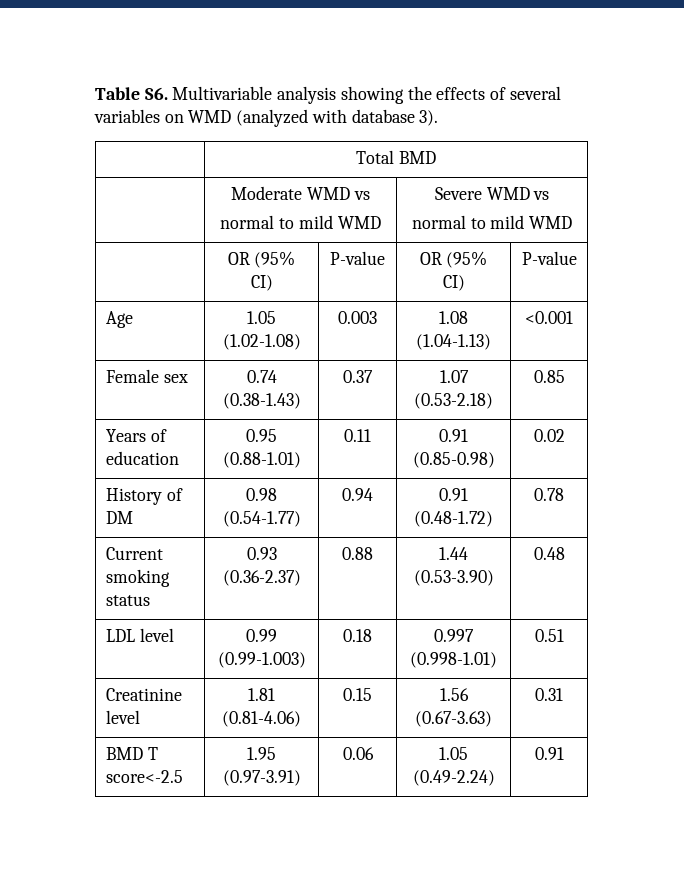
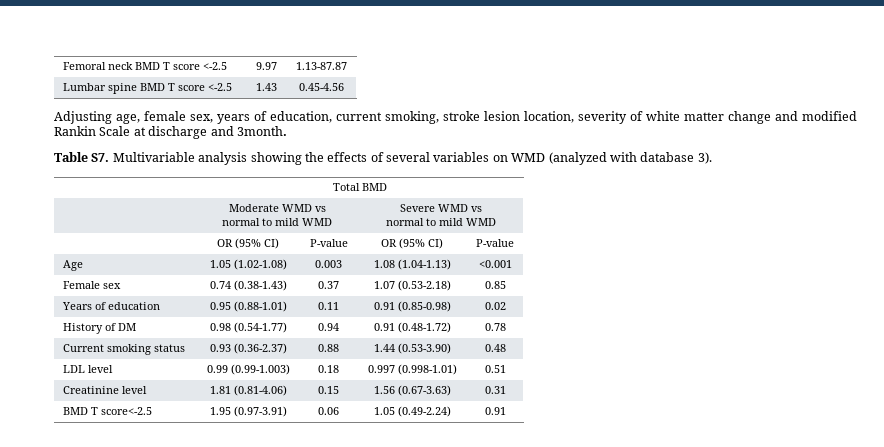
[95,87,168,100] Table S6. -> [63,62,228,70] [256,62,277,70] [296,62,347,70] [63,83,233,94] [256,83,277,91] [299,83,344,91] [54,111,857,124] [54,126,287,139] [54,152,110,162] Femoral neck BMD T score <-2.5 | 9.97 | 1.13-87.87 // Lumbar spine BMD T score <-2.5 | 1.43 | 0.45-4.56 // Adjusting age, female sex, years of education, current smoking, stroke lesion location, severity of white matter change and modified Rankin Scale at discharge and 3month. // Table S7.

